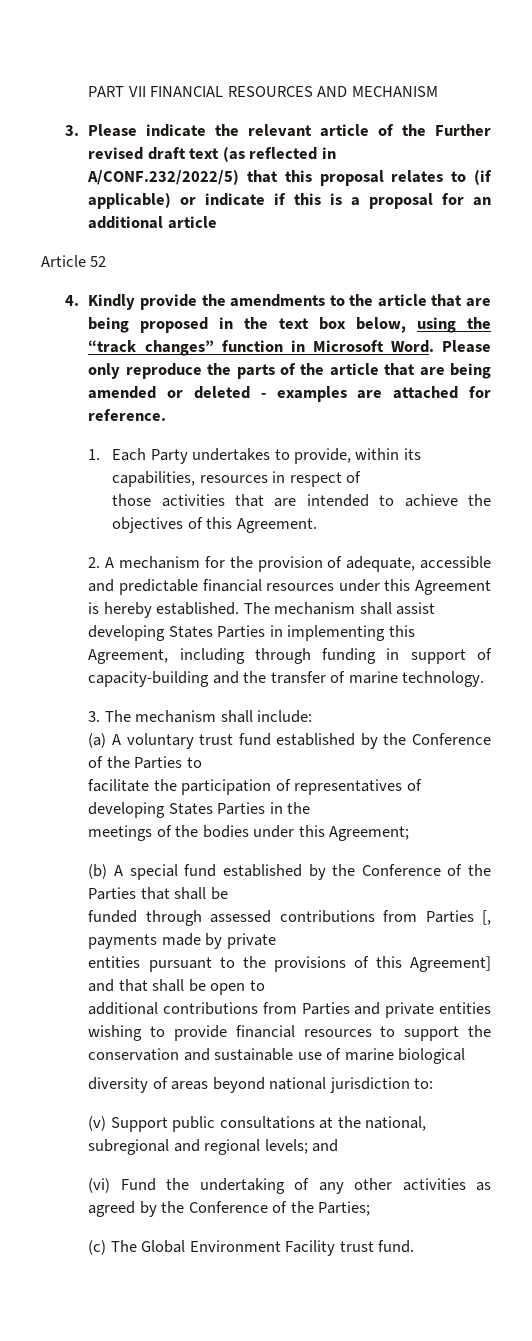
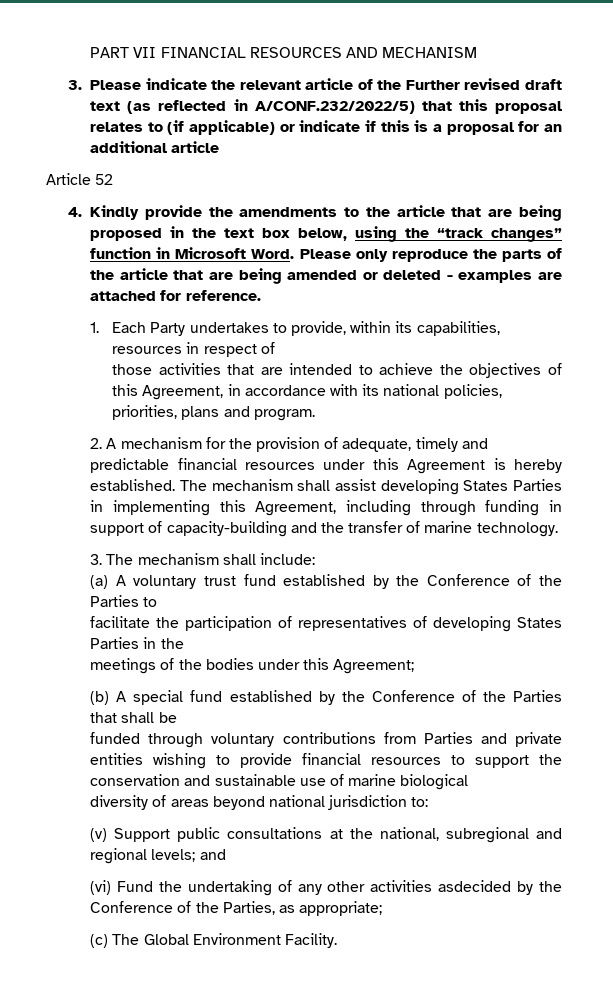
[236,518,317,533] Agreement. -> [142,384,502,400] [112,405,315,421] Agreement, in accordance with its national policies, priorities, plans and program.
[420,556,491,569] accessible -> [415,437,458,452] timely
[210,910,491,925] [88,933,276,949] [88,956,491,972] [88,979,265,995] [88,1002,159,1015] assessed contributions from Parties [, payments made by private // entities pursuant to the provisions of this Agreement] and that shall be open to // additional -> [211,733,275,747] voluntary
[476,1182,491,1191] [88,1201,371,1217] as agreed by the Conference of the Parties; -> [438,880,562,895] [90,901,383,916] asdecided by the Conference of the Parties, as appropriate;
[285,1240,415,1256] Facility trust fund. -> [284,933,337,948] Facility.

